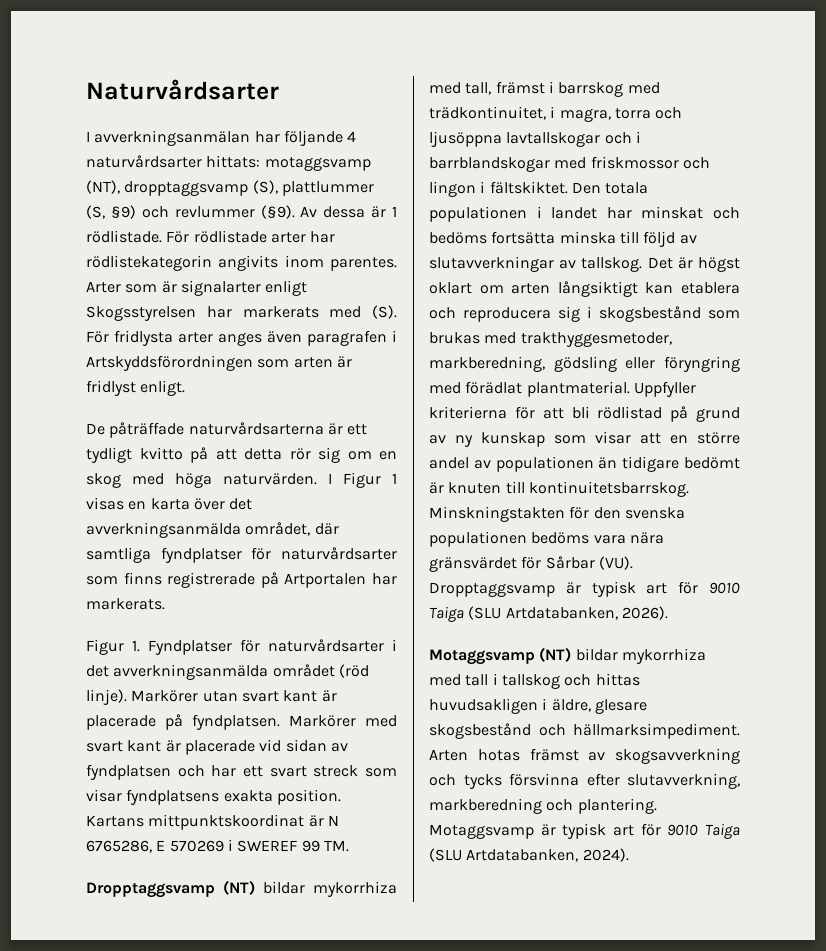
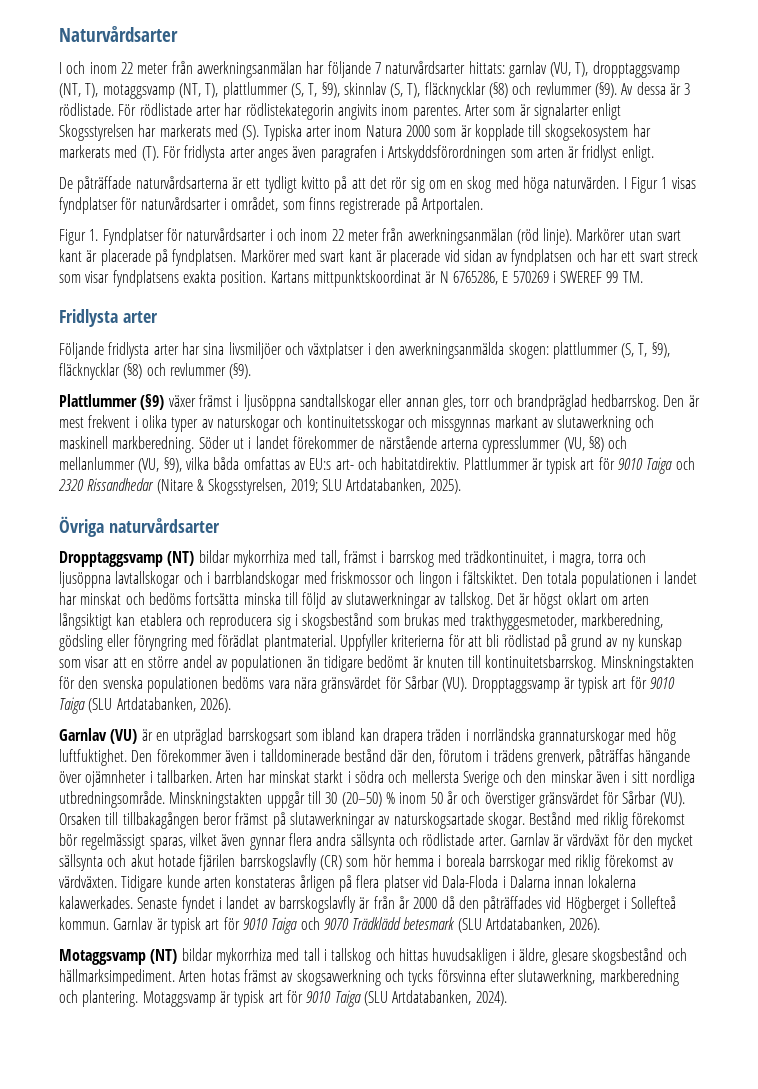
(90, 136) none -> [66,61,193,74] och inom 22 meter från
[347,131,357,142] 4 -> [374,62,381,74] 7
[264,157,371,171] [86,180,374,196] [86,205,136,219] motaggsvamp (NT), dropptaggsvamp (S), plattlummer (S, §9) -> [508,61,680,78] [59,82,509,99] garnlav (VU, T), dropptaggsvamp (NT, T), motaggsvamp (NT, T), plattlummer (S, T, §9), skinnlav (S, T), fläcknycklar (§8)
[392,206,397,217] 1 -> [684,83,691,95] 3
(397, 312) none -> [263,124,651,141] [59,145,159,161] Typiska arter inom Natura 2000 som är kopplade till skogsekosystem har markerats med (T).
[244,448,282,460] detta -> [369,176,387,189] det
[128,498,253,510] [86,522,339,538] [86,547,151,563] en karta över det avverkningsanmälda området, där samtliga -> (696, 183) none
(398, 553) none -> [223,197,279,212] i området,
[284,573,397,588] [86,598,165,610] Artportalen har markerats. -> [421,197,483,214] Artportalen.
[86,664,335,680] det avverkningsanmälda området -> [276,228,513,245] och inom 22 meter från avverkningsanmälan
(349, 846) none -> [59,309,158,327] [59,342,670,359] [59,363,252,380] [59,394,700,411] [59,415,655,432] [59,436,628,453] [59,457,695,474] [58,478,461,495] [59,516,220,537] // Fridlysta arter // Följande fridlysta arter har sina livsmiljöer och växtplatser i den avverkningsanmälda skogen: plattlummer (S, T, §9), fläcknycklar (§8) och revlummer (§9). // Plattlummer (§9) växer främst i ljusöppna sandtallskogar eller annan gles, torr och brandpräglad hedbarrskog. Den är mest frekvent i olika typer av naturskogar och kontinuitetsskogar och missgynnas markant av slutavverkning och maskinell markberedning. Söder ut i landet förekommer de närstående arterna cypresslummer (VU, §8) och mellanlummer (VU, §9), vilka båda omfattas av EU:s art- och habitatdirektiv. Plattlummer är typisk art för 9010 Taiga och 2320 Rissandhedar (Nitare & Skogsstyrelsen, 2019; SLU Artdatabanken, 2025). // Övriga naturvårdsarter
(668, 613) none -> [59,728,676,745] [59,749,691,766] [59,770,696,787] [59,791,685,808] [59,812,686,829] [59,833,694,850] [59,854,675,871] [59,875,637,892] [59,896,677,913] [59,917,601,934] // Garnlav (VU) är en utpräglad barrskogsart som ibland kan drapera träden i norrländska grannaturskogar med hög luftfuktighet. Den förekommer även i talldominerade bestånd där den, förutom i trädens grenverk, påträffas hängande över ojämnheter i tallbarken. Arten har minskat starkt i södra och mellersta Sverige och den minskar även i sitt nordliga utbredningsområde. Minskningstakten uppgår till 30 (20–50) % inom 50 år och överstiger gränsvärdet för Sårbar (VU). Orsaken till tillbakagången beror främst på slutavverkningar av naturskogsartade skogar. Bestånd med riklig förekomst bör regelmässigt sparas, vilket även gynnar flera andra sällsynta och rödlistade arter. Garnlav är värdväxt för den mycket sällsynta och akut hotade fjärilen barrskogslavfly (CR) som hör hemma i boreala barrskogar med riklig förekomst av värdväxten. Tidigare kunde arten konstateras årligen på flera platser vid Dala-Floda i Dalarna innan lokalerna kalavverkades. Senaste fyndet i landet av barrskogslavfly är från år 2000 då den påträffades vid Högberget i Sollefteå kommun. Garnlav är typisk art för 9010 Taiga och 9070 Trädklädd betesmark (SLU Artdatabanken, 2026).

